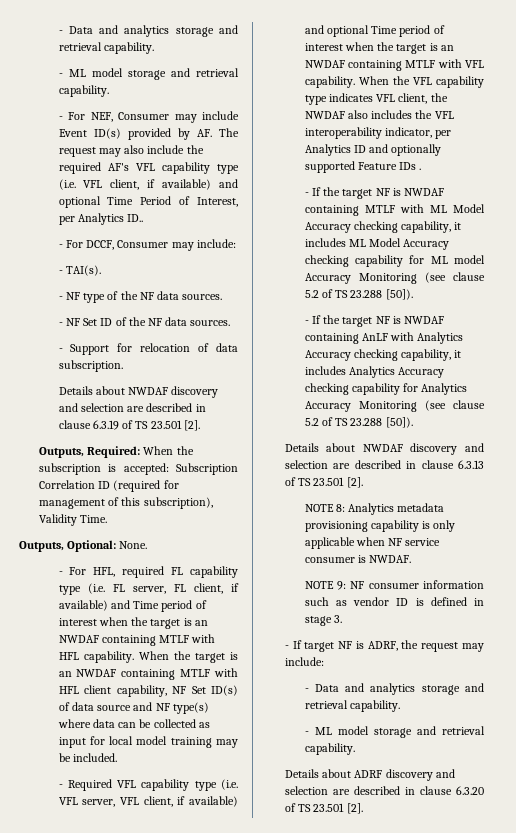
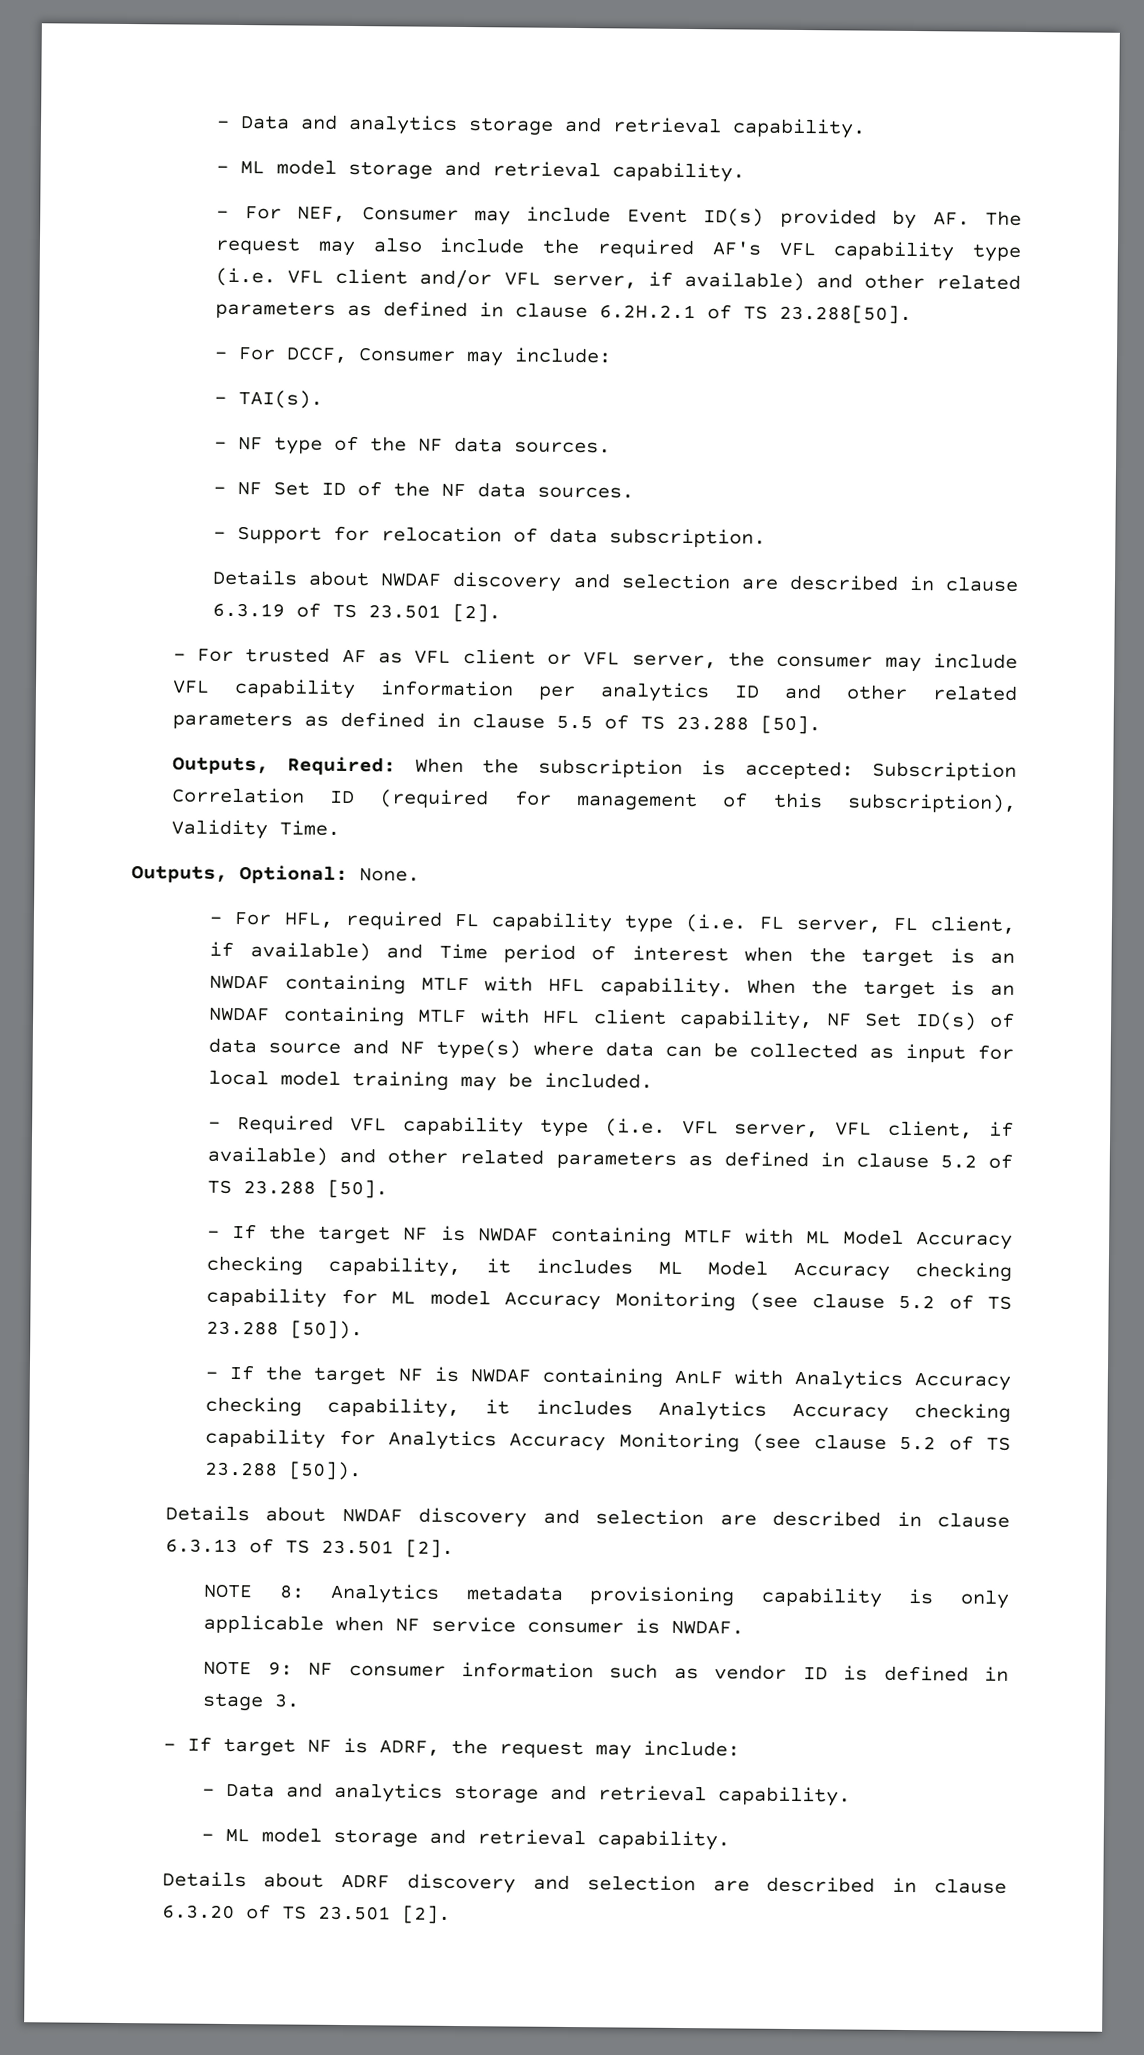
[110,179,238,190] [58,196,238,208] [58,213,144,225] client, if available) and optional Time Period of Interest, per Analytics ID.. -> [335,268,1021,292] [215,300,913,325] client and/or VFL server, if available) and other related parameters as defined in clause 6.2H.2.1 of TS 23.288[50].
(200, 425) none -> [172,647,1019,673] [171,678,1018,703] [171,711,821,735] // - For trusted AF as VFL client or VFL server, the consumer may include VFL capability information per analytics ID and other related parameters as defined in clause 5.5 of TS 23.288 [50].
[326,25,445,37] [304,42,454,54] [304,59,484,71] [304,76,484,88] [304,93,448,105] [304,110,454,119] [304,127,452,139] [304,144,442,156] [304,161,422,173] optional Time period of interest when the target is an NWDAF containing MTLF with VFL capability. When the VFL capability type indicates VFL client, the NWDAF also includes the VFL interoperability indicator, per Analytics ID and optionally supported Feature IDs . -> [387,1148,1013,1169] [207,1179,389,1199] other related parameters as defined in clause 5.2 of TS 23.288 [50].

